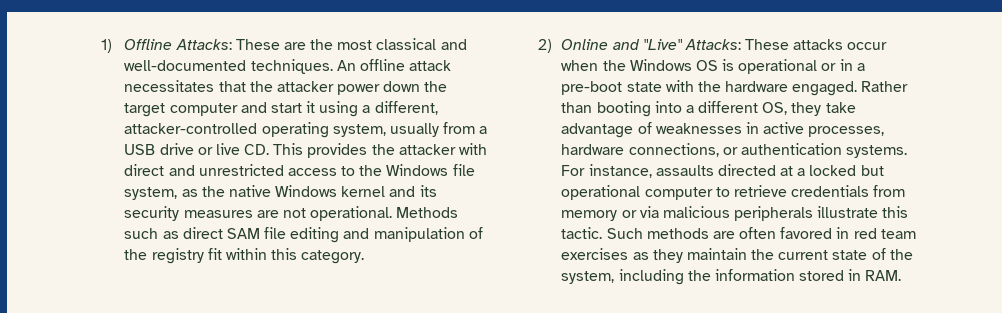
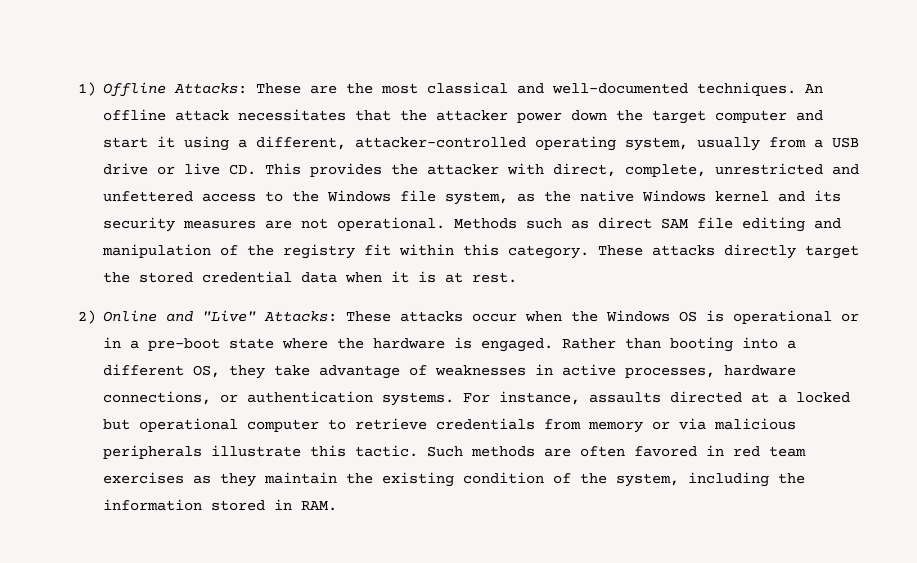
[124,164,284,176] direct and unrestricted -> [553,163,860,177] [103,191,194,202] direct, complete, unrestricted and unfettered
(365, 257) none -> [598,244,860,259] [103,271,518,283] These attacks directly target the stored credential data when it is at rest.
[665,80,694,92] with -> [282,338,329,349] where
(789, 86) none -> [454,337,473,349] is
[778,250,868,260] current state -> [382,472,545,487] existing condition

